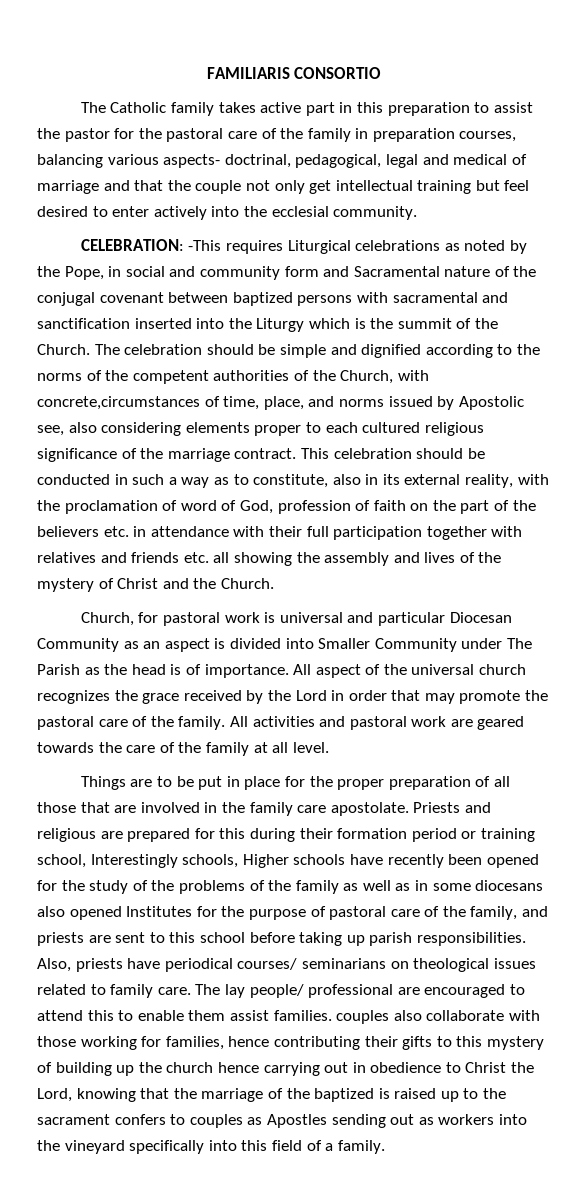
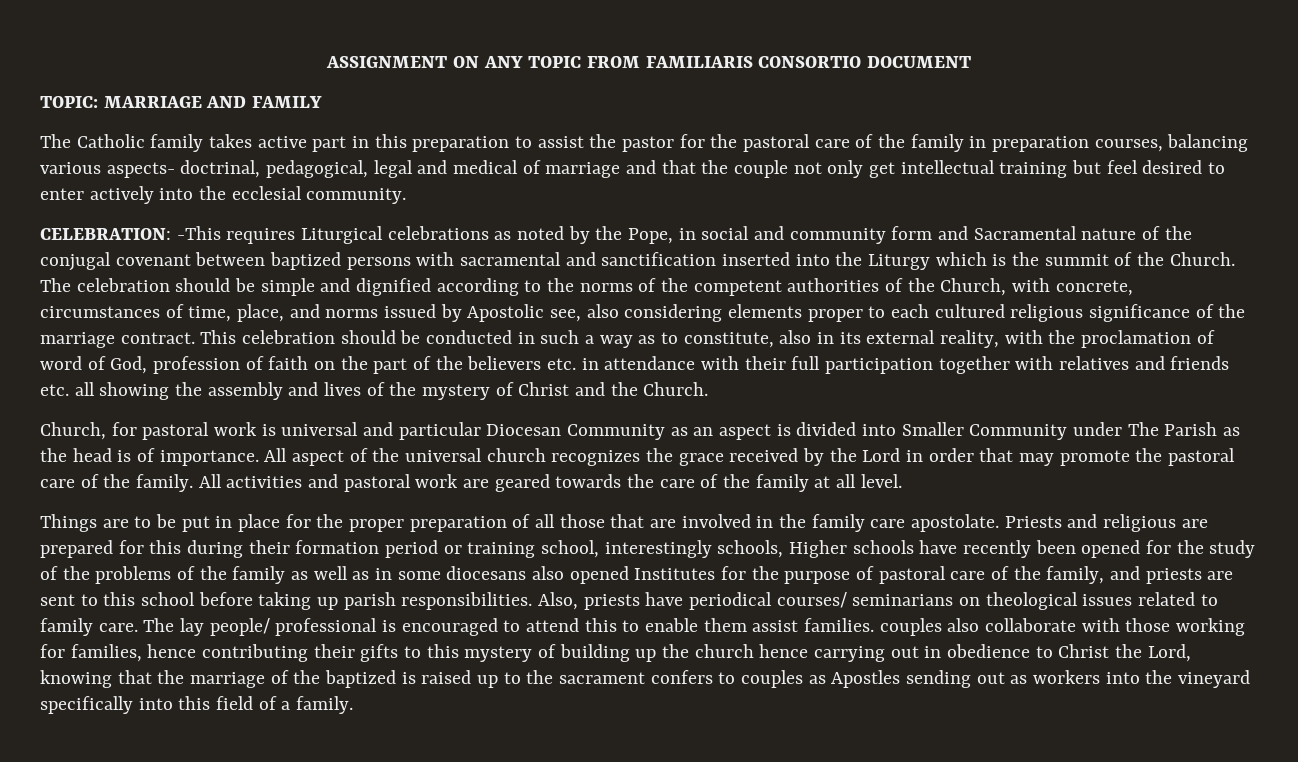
[206,67,382,79] FAMILIARIS CONSORTIO -> [326,56,971,68] [40,96,323,108] ASSIGNMENT ON ANY TOPIC FROM FAMILIARIS CONSORTIO DOCUMENT // TOPIC: MARRIAGE AND FAMILY
[37,396,200,410] concrete,circumstances -> [1055,280,1133,296] [40,306,160,318] concrete, circumstances
[90,854,178,868] Interestingly -> [604,540,712,558] interestingly
[397,987,420,995] are -> [382,620,397,632] is

